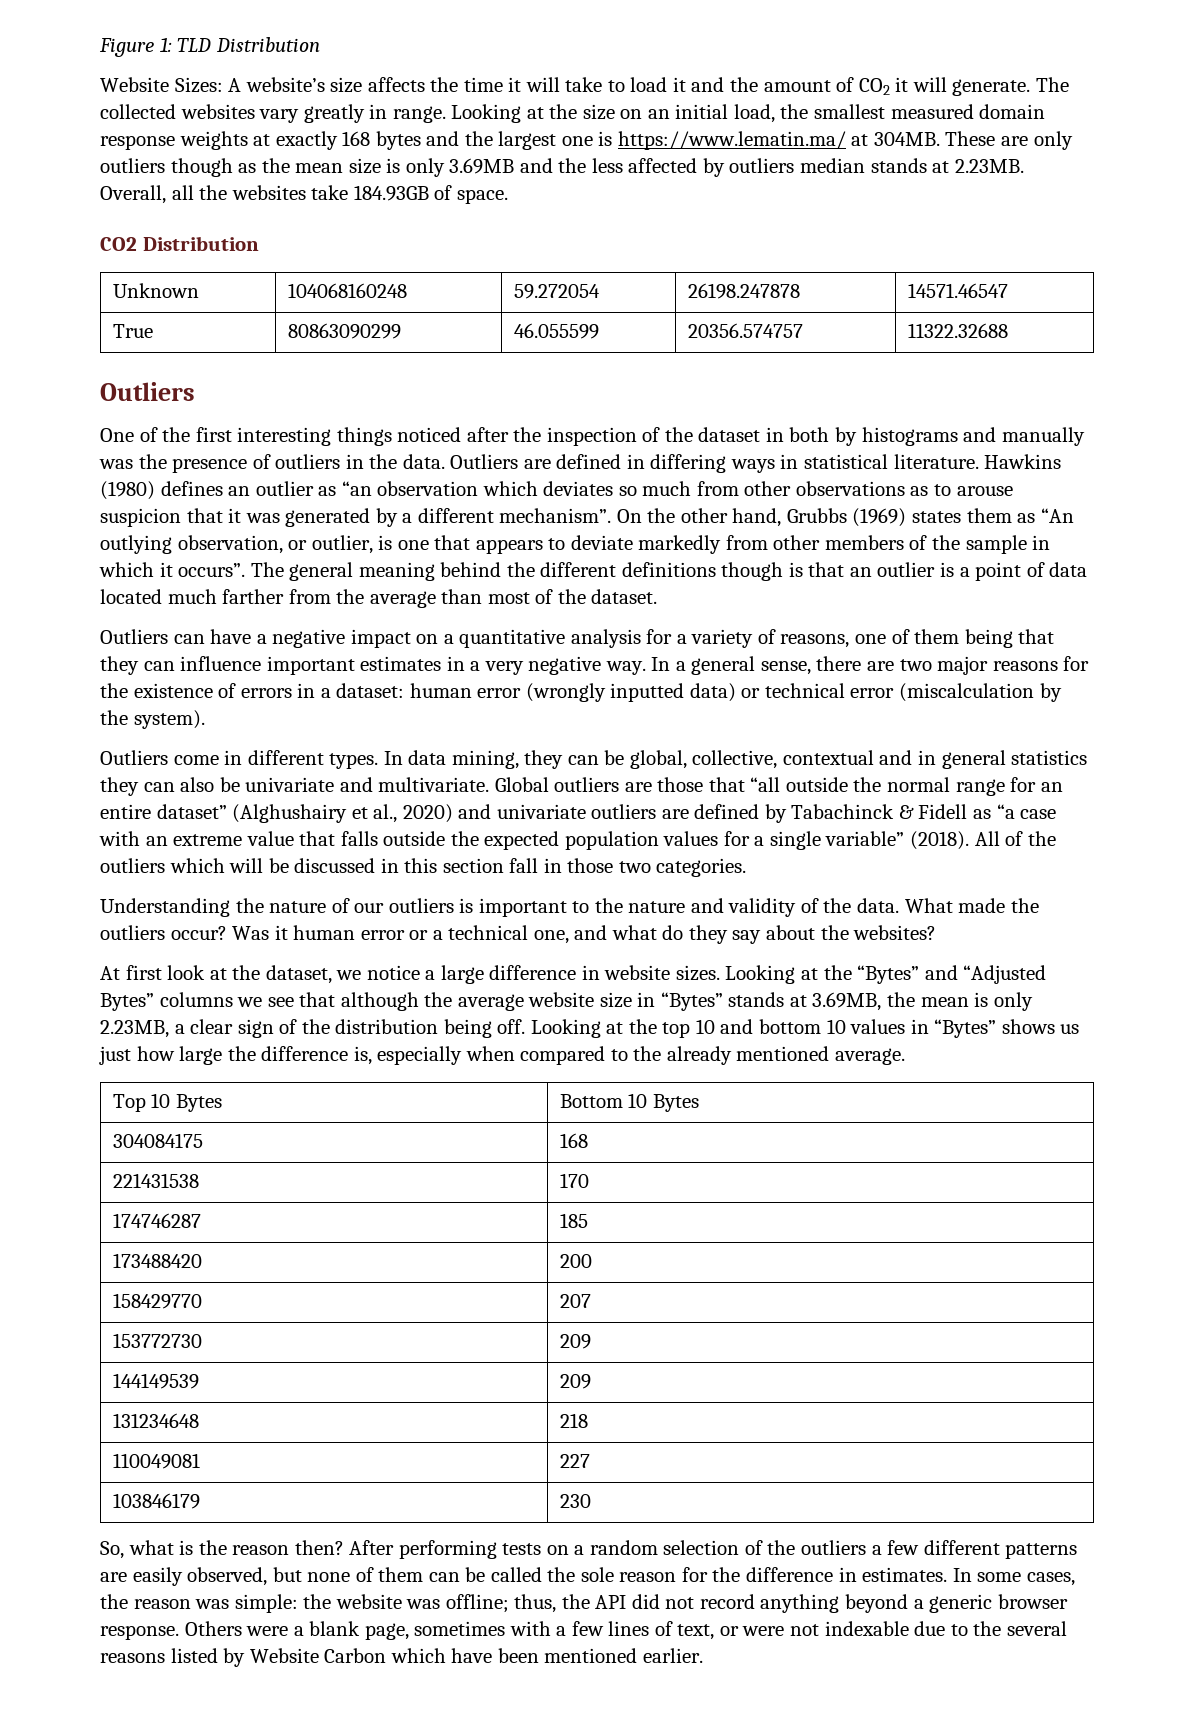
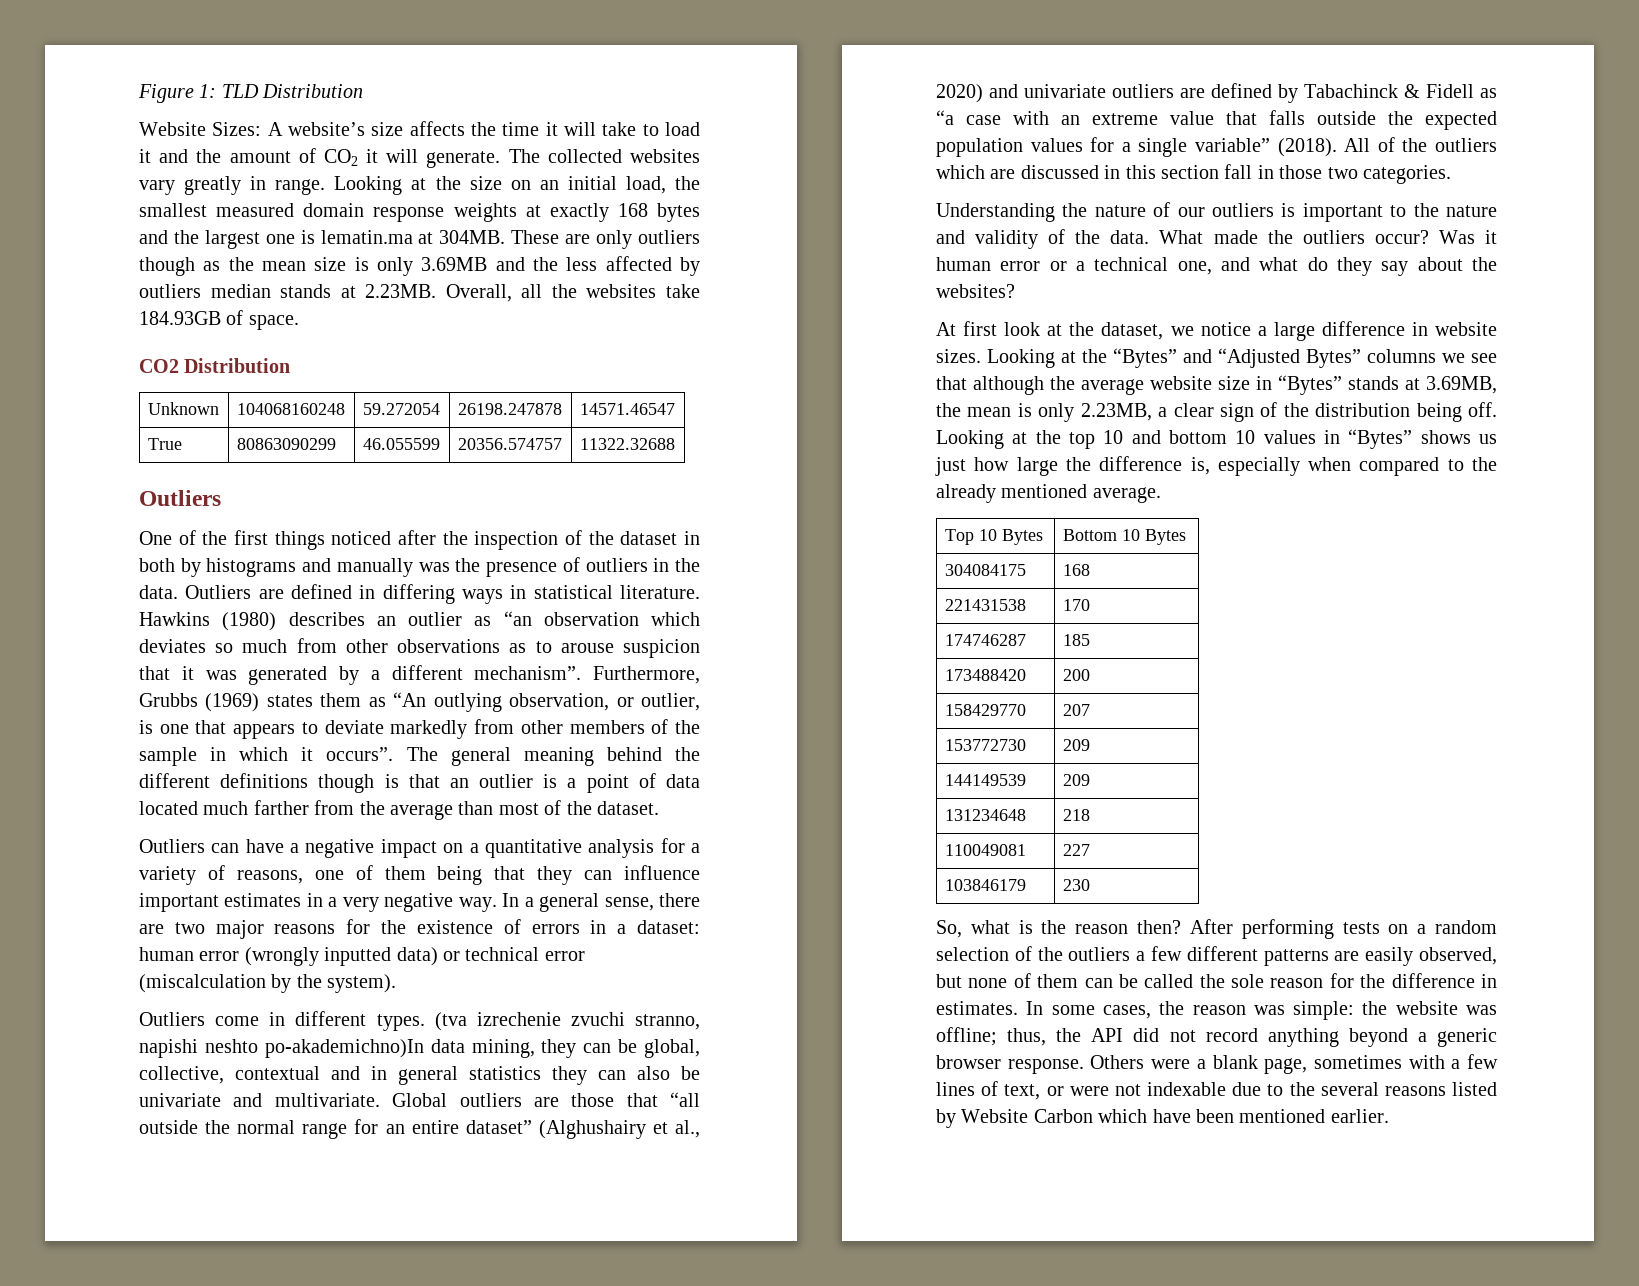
[617,131,846,150] https://www.lematin.ma/ -> [320,230,413,244] lematin.ma
[237,427,332,446] interesting -> (268, 537) none
[160,481,223,496] defines -> [288,612,365,626] describes
[616,508,782,527] On the other hand, -> [593,666,700,684] Furthermore,
[383,751,403,765] In -> [434,1012,700,1031] [139,1039,424,1058] (tva izrechenie zvuchi stranno, napishi neshto po-akademichno)In
[229,858,289,873] will be -> [990,169,1016,179] are

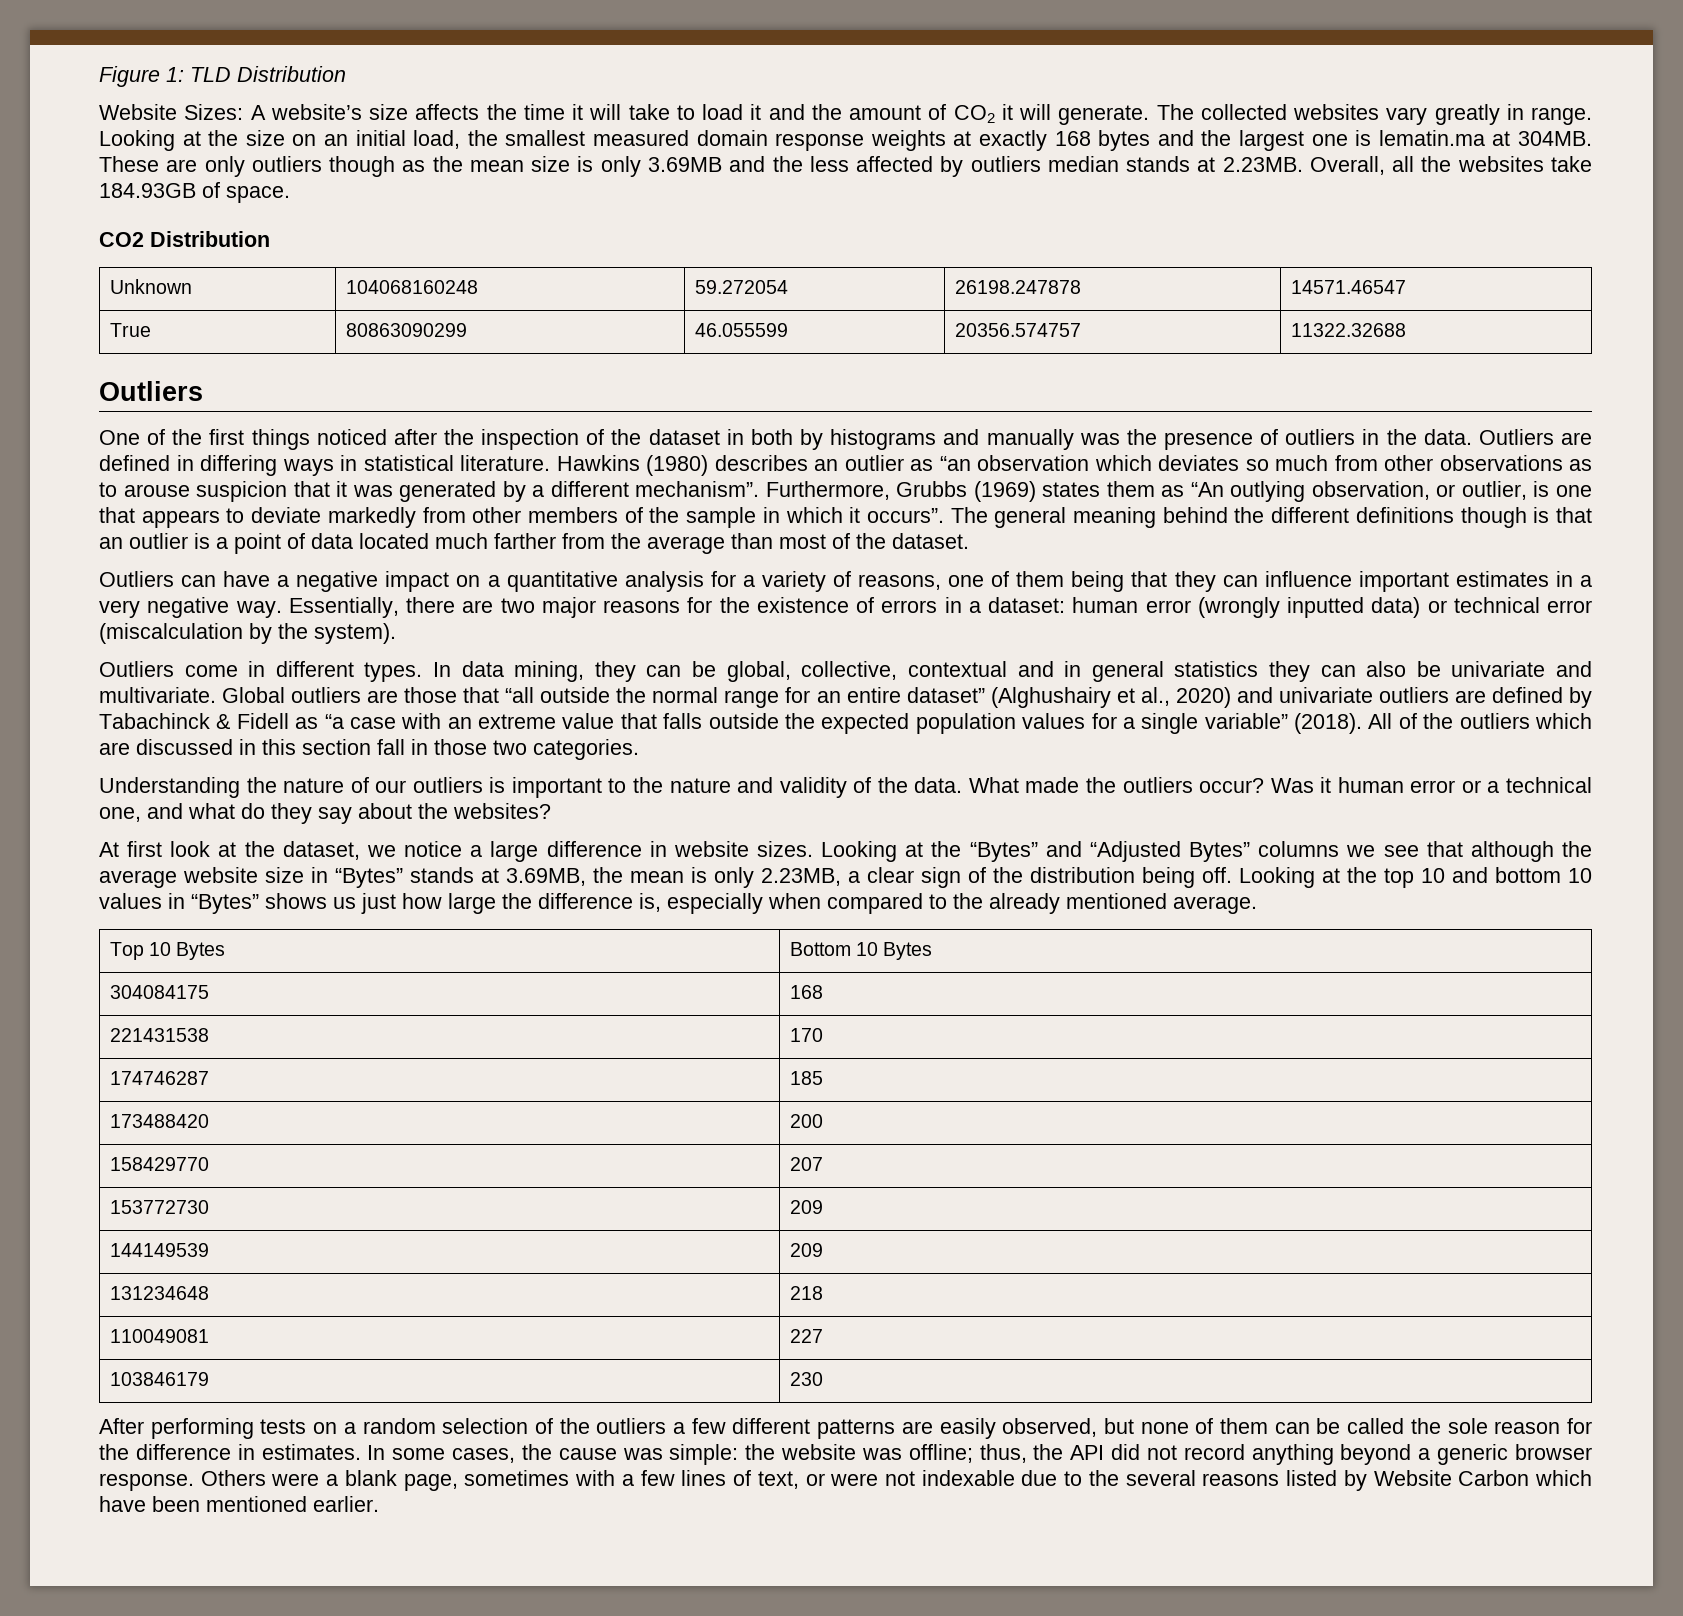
[502,893,654,912] In a general sense, -> [288,597,399,618] Essentially,
[434,1012,700,1031] [139,1039,424,1058] (tva izrechenie zvuchi stranno, napishi neshto po-akademichno)In -> [433,662,452,677] In
[936,920,1182,938] So, what is the reason then? -> (823, 1379) none
[1192,1005,1246,1015] reason -> [558,1448,617,1460] cause

